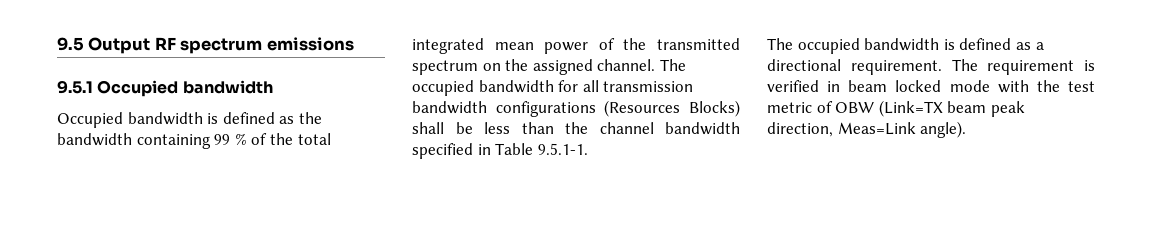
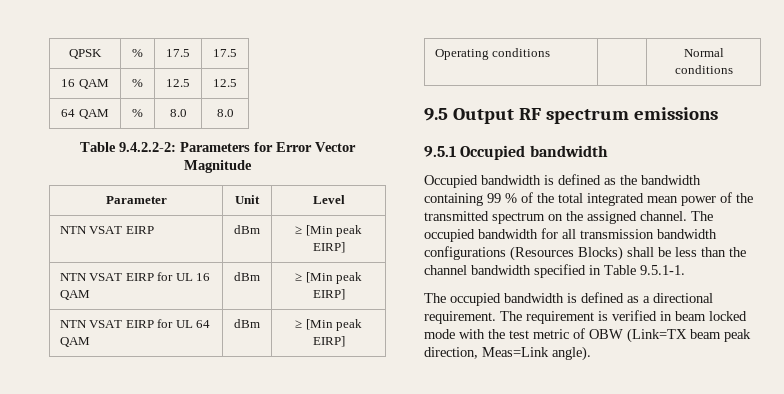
(57, 44) none -> [69,49,102,59] [132,49,143,57] [166,49,190,57] [213,49,237,57] [61,79,109,89] [132,79,143,87] [166,79,190,87] [213,79,237,87] [61,109,109,119] [132,109,143,117] [169,109,187,117] [216,109,234,117] [80,142,356,152] [184,160,252,173] [105,196,167,204] [235,195,260,204] [312,195,345,204] [59,226,154,234] [234,225,260,234] [294,225,363,237] [312,242,345,253] [59,272,211,281] [59,290,90,300] [234,272,260,281] [294,272,363,284] [312,289,345,300] [59,319,211,328] [59,337,90,347] [234,319,260,328] [294,319,363,331] [312,336,345,347] [434,48,551,60] [683,48,724,57] [674,65,733,74] QPSK | % | 17.5 | 17.5 // 16 QAM | % | 12.5 | 12.5 // 64 QAM | % | 8.0 | 8.0 // Table 9.4.2.2-2: Parameters for Error Vector Magnitude // Parameter | Unit | Level // NTN VSAT EIRP | dBm | ≥ [Min peak EIRP] // NTN VSAT EIRP for UL 16 QAM | dBm | ≥ [Min peak EIRP] // NTN VSAT EIRP for UL 64 QAM | dBm | ≥ [Min peak EIRP] // Operating conditions | | Normal conditions //

